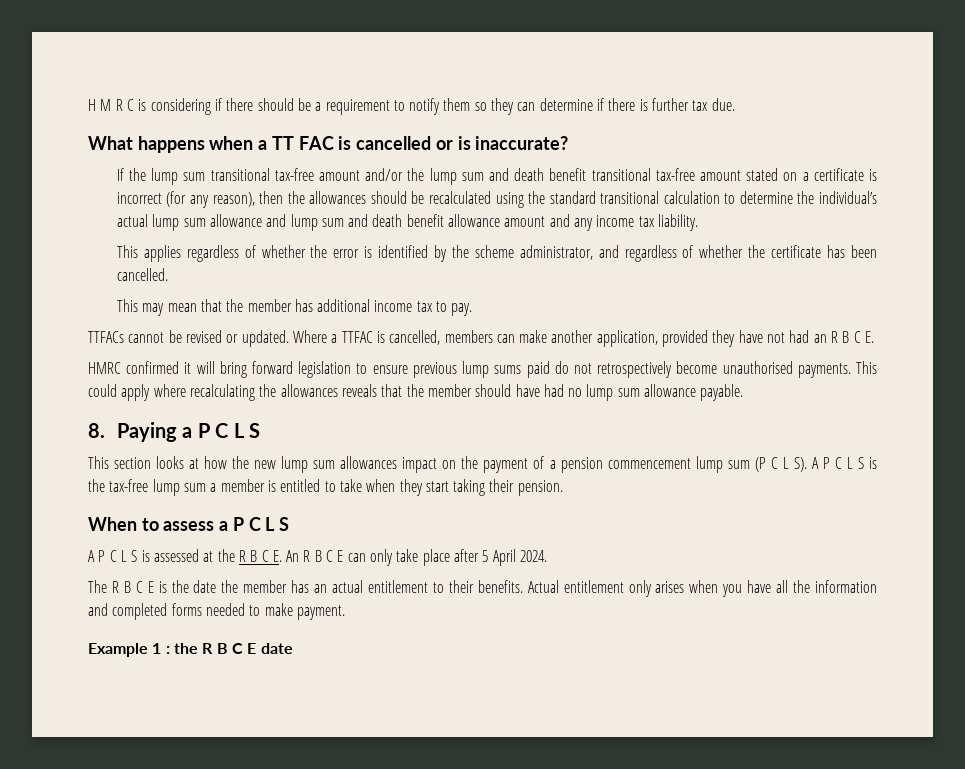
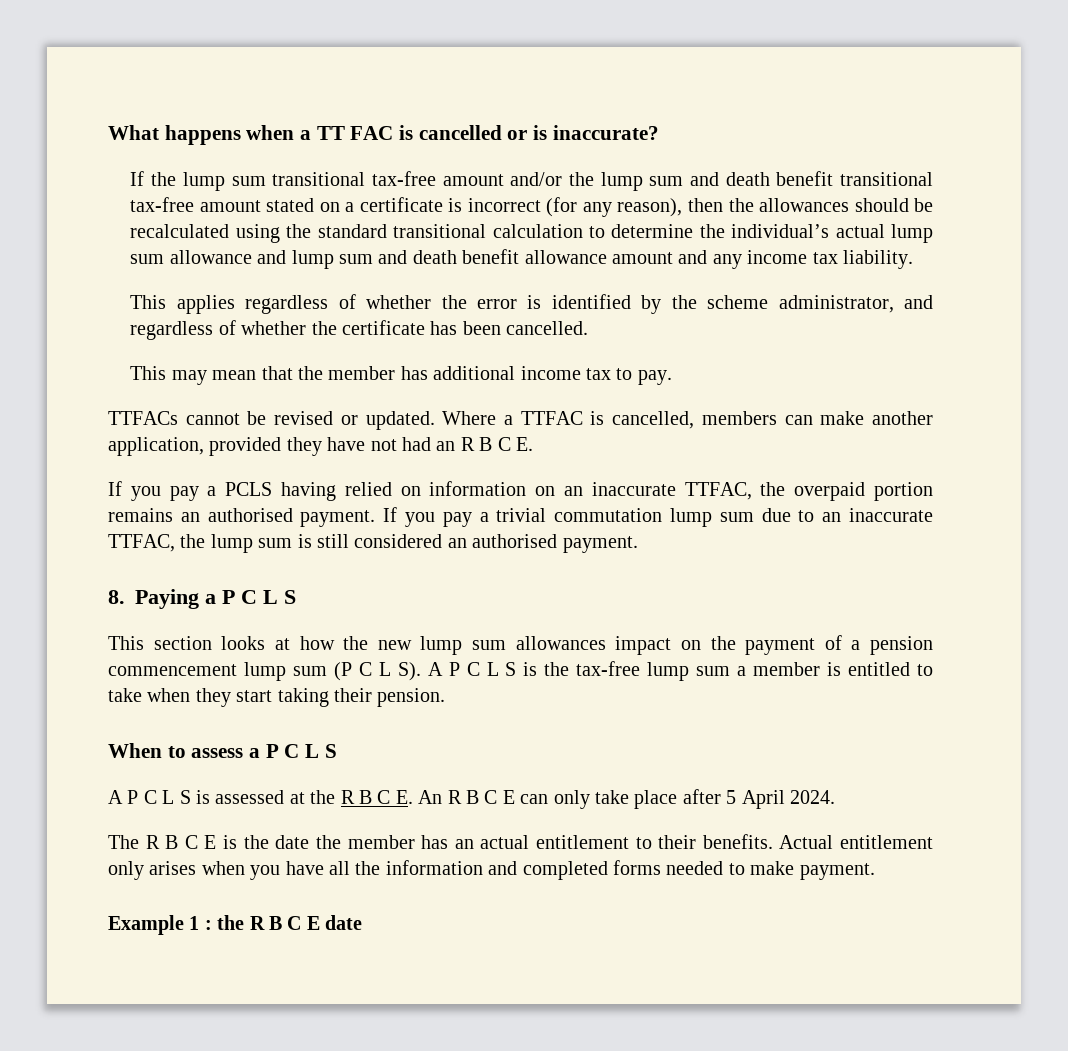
[88,98,735,115] H M R C is considering if there should be a requirement to notify them so they can determine if there is further tax due. // -> (108, 132) none
[88,361,878,378] [88,384,744,401] HMRC confirmed it will bring forward legislation to ensure previous lump sums paid do not retrospectively become unauthorised payments. This could apply where recalculating the allowances reveals that the member should have had no lump sum allowance payable. -> [108,481,933,501] [108,507,933,527] [108,534,638,553] If you pay a PCLS having relied on information on an inaccurate TTFAC, the overpaid portion remains an authorised payment. If you pay a trivial commutation lump sum due to an inaccurate TTFAC, the lump sum is still considered an authorised payment.

